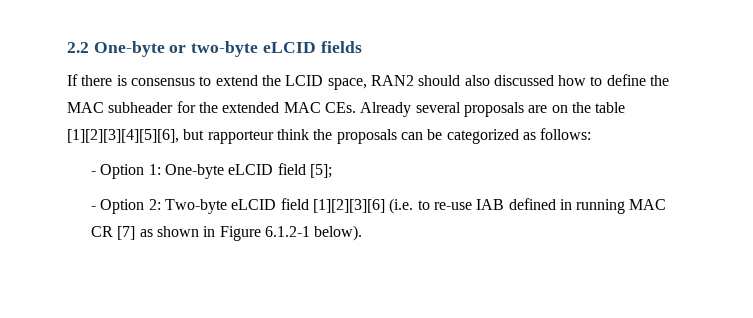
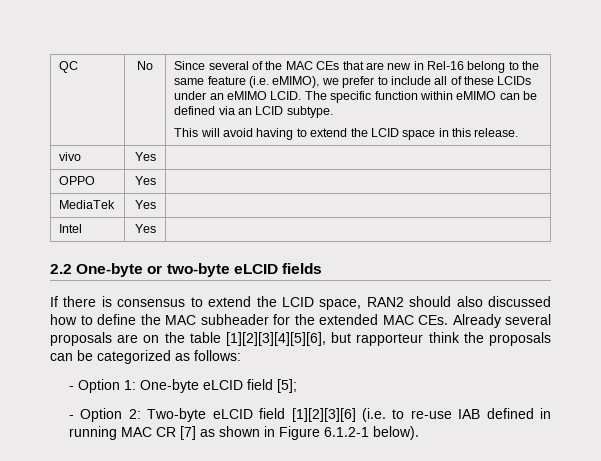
(67, 47) none -> [59,61,79,73] [137,61,153,70] [174,61,540,73] [174,76,532,88] [174,91,538,103] [174,106,333,118] [174,128,519,140] [59,152,82,161] [134,152,156,161] [59,176,96,185] [134,176,156,185] [59,200,116,209] [134,200,156,209] [59,224,83,233] [134,224,156,233] QC | No | Since several of the MAC CEs that are new in Rel-16 belong to the same feature (i.e. eMIMO), we prefer to include all of these LCIDs under an eMIMO LCID. The specific function within eMIMO can be defined via an LCID subtype. // This will avoid having to extend the LCID space in this release. // vivo | Yes | // OPPO | Yes | // MediaTek | Yes | // Intel | Yes | //

